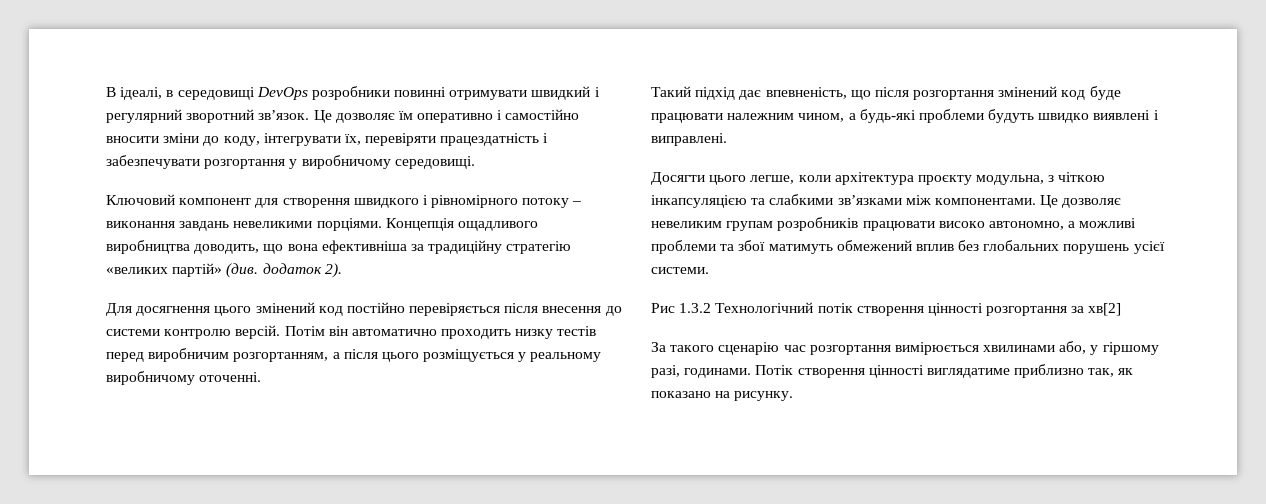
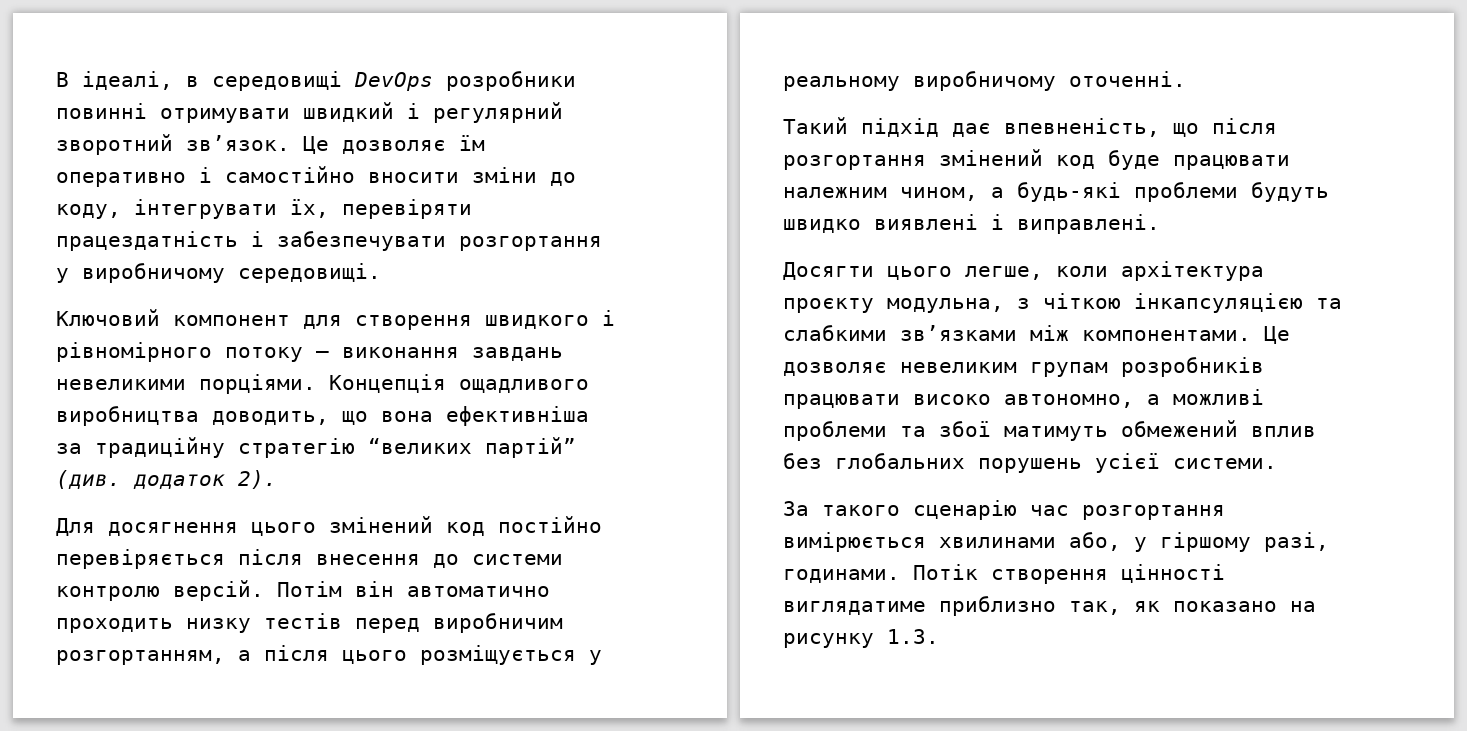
[106,263,223,277] «великих партій» -> [368,437,576,458] “великих партій”
[651,302,1122,316] // Рис 1.3.2 Технологічний потік створення цінності розгортання за хв[2] -> (1277, 463) none
[734,391,794,401] рисунку. -> [783,629,939,648] рисунку 1.3.

